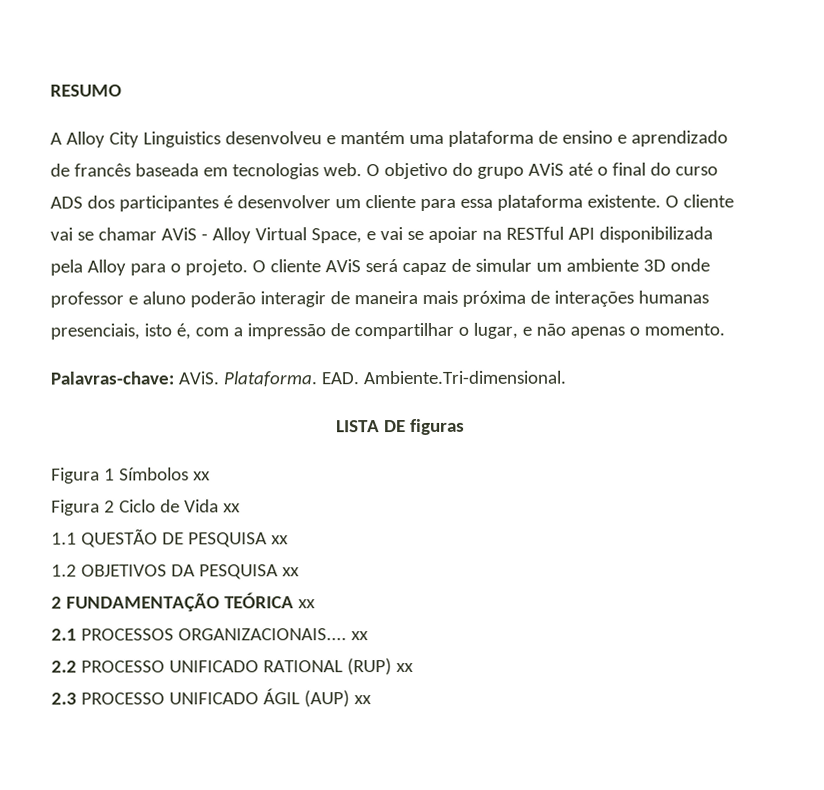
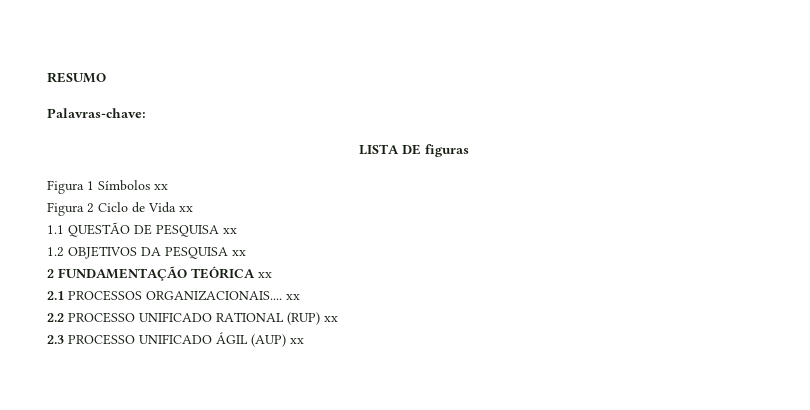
[50,130,728,148] [50,162,718,180] [50,194,734,212] [50,226,713,244] [50,258,710,276] [50,290,709,308] [50,322,725,340] [50,370,566,387] A Alloy City Linguistics desenvolveu e mantém uma plataforma de ensino e aprendizado de francês baseada em tecnologias web. O objetivo do grupo AViS até o final do curso ADS dos participantes é desenvolver um cliente para essa plataforma existente. O cliente vai se chamar AViS - Alloy Virtual Space, e vai se apoiar na RESTful API disponibilizada pela Alloy para o projeto. O cliente AViS será capaz de simular um ambiente 3D onde professor e aluno poderão interagir de maneira mais próxima de interações humanas presenciais, isto é, com a impressão de compartilhar o lugar, e não apenas o momento. // Palavras-chave: AViS. Plataforma. EAD. Ambiente.Tri-dimensional. -> [47,108,146,118] Palavras-chave:

